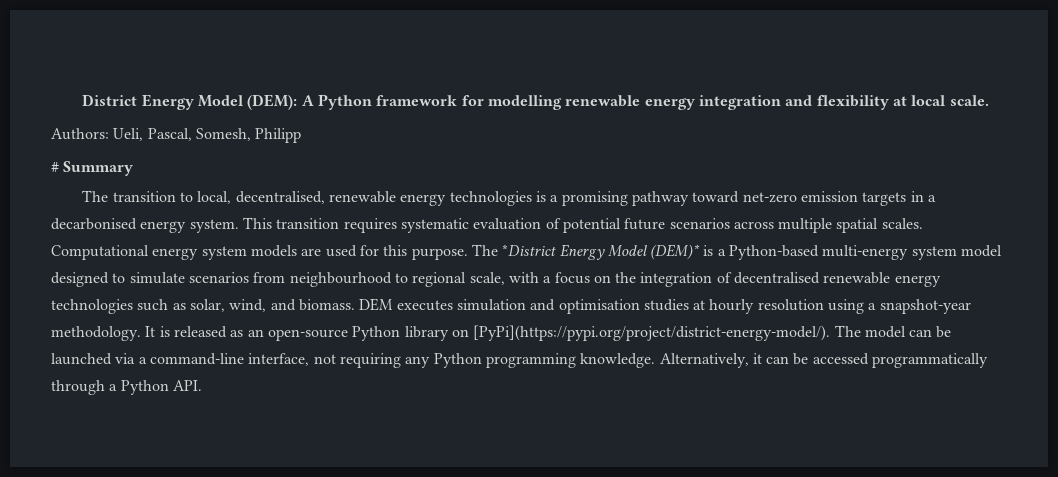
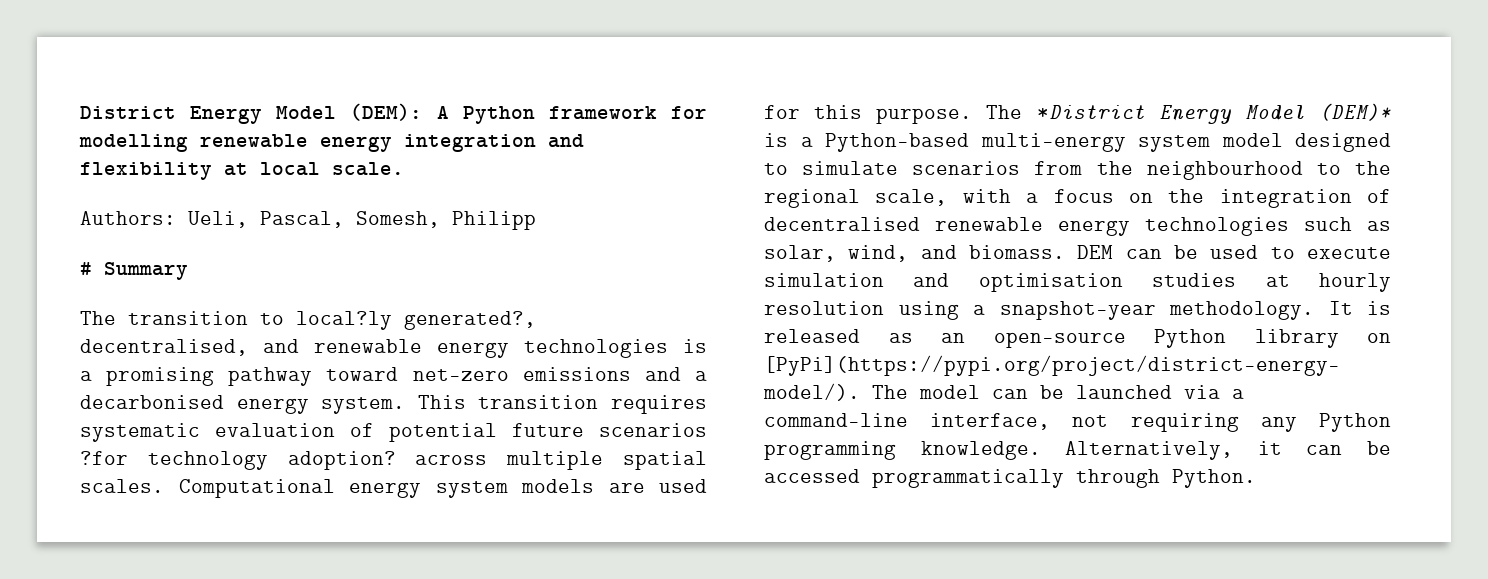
[197,191,325,204] local, decentralised, -> [296,311,536,330] [80,339,299,356] local?ly generated?, decentralised, and
[800,191,924,206] emission targets in -> [522,367,681,381] emissions and
(730, 223) none -> [80,451,396,470] ?for technology adoption?
(286, 277) none -> [1096,161,1133,175] the
(408, 278) none -> [1355,161,1391,175] the
[396,300,453,311] executes -> [1125,245,1391,259] can be used to execute
[109,380,202,395] a Python API. -> [1172,469,1256,488] Python.

